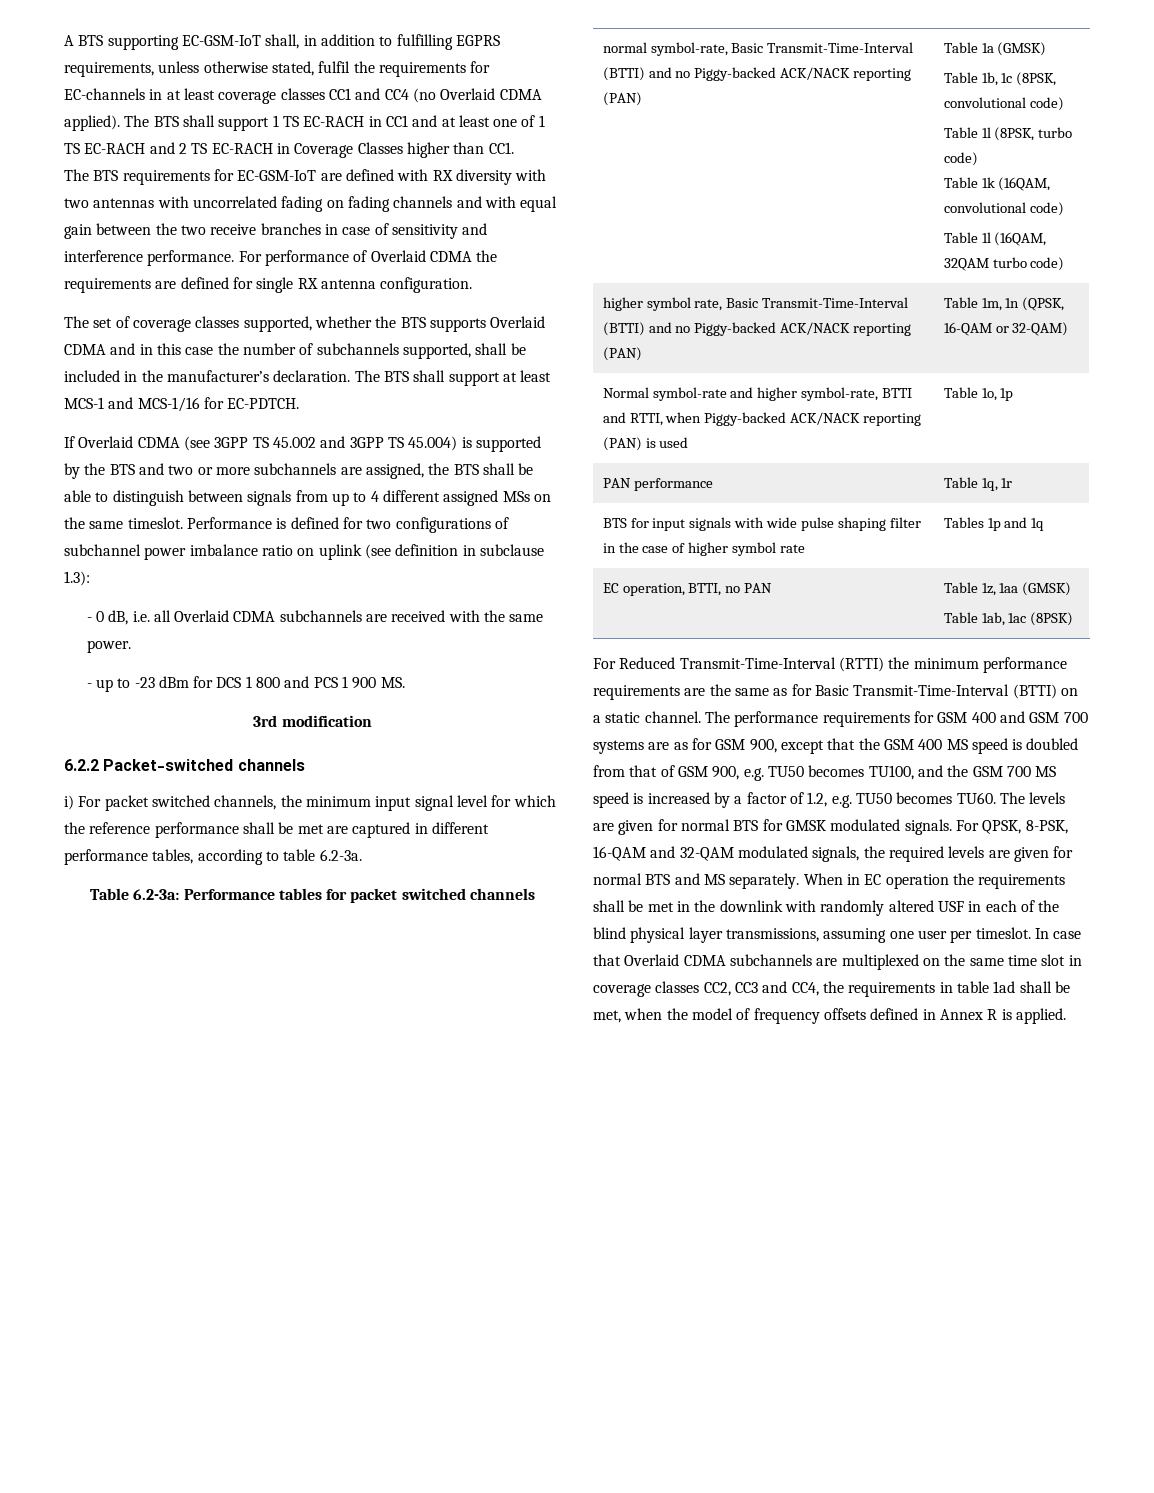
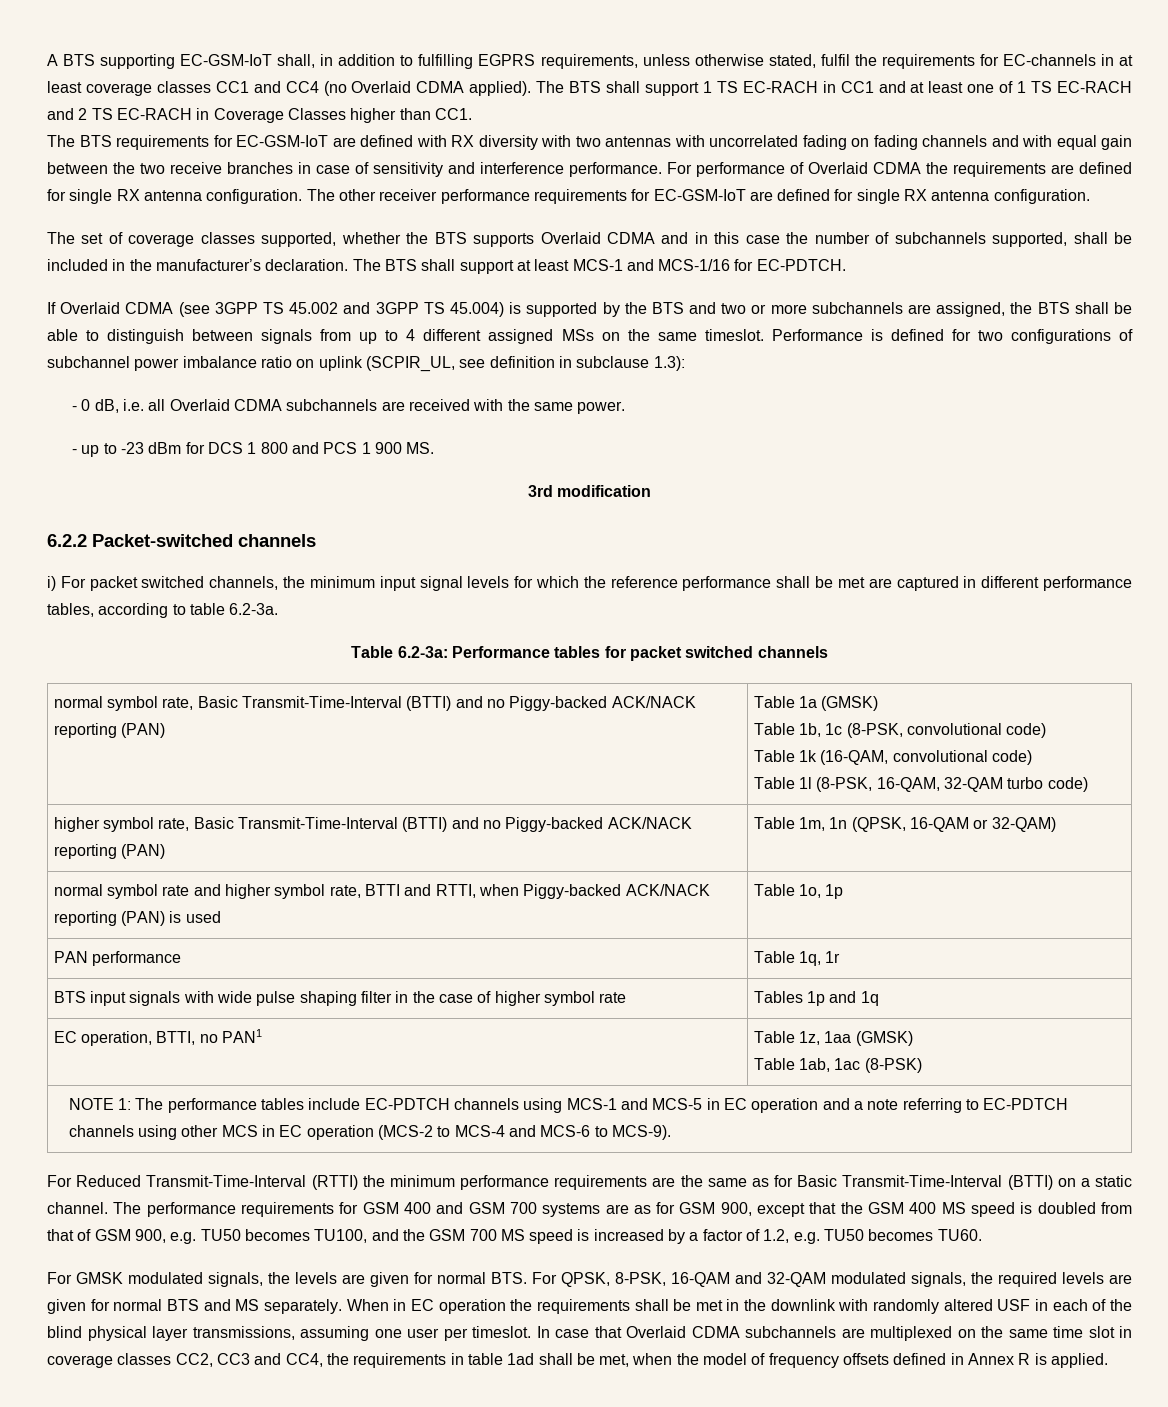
(473, 285) none -> [306,189,1090,204] The other receiver performance requirements for EC-GSM-IoT are defined for single RX antenna configuration.
[364,544,391,559] (see -> [365,356,486,372] (SCPIR_UL, see
[456,795,488,807] level -> [467,576,510,588] levels
[650,42,728,56] symbol-rate, -> [107,696,194,711] symbol rate,
[1016,72,1057,86] [943,97,1064,111] [943,127,1073,141] [943,152,978,166] [943,177,1051,191] [943,202,1064,216] [943,232,1047,246] [943,258,989,271] (8PSK, convolutional code) // Table 1l (8PSK, turbo code) // Table 1k (16QAM, convolutional code) // Table 1l (16QAM, 32QAM -> [846,723,1047,738] [753,750,1033,765] [753,777,1004,792] (8-PSK, convolutional code) // Table 1k (16-QAM, convolutional code) // Table 1l (8-PSK, 16-QAM, 32-QAM
[602,387,879,401] Normal symbol-rate and higher symbol-rate, -> [53,884,361,899] normal symbol rate and higher symbol rate,
[630,518,649,528] for -> (86, 997) none
[744,583,773,593] PAN -> [222,1029,263,1043] PAN1
[1030,612,1074,626] (8PSK) -> [864,1058,922,1073] [68,1098,1069,1113] [68,1125,671,1140] (8-PSK) // NOTE 1: The performance tables include EC-PDTCH channels using MCS-1 and MCS-5 in EC operation and a note referring to EC-PDTCH channels using other MCS in EC operation (MCS-2 to MCS-4 and MCS-6 to MCS-9).
[999,792,1066,804] [593,819,952,835] The levels are given for normal BTS for GMSK modulated signals. -> [47,1272,527,1287] // For GMSK modulated signals, the levels are given for normal BTS.

